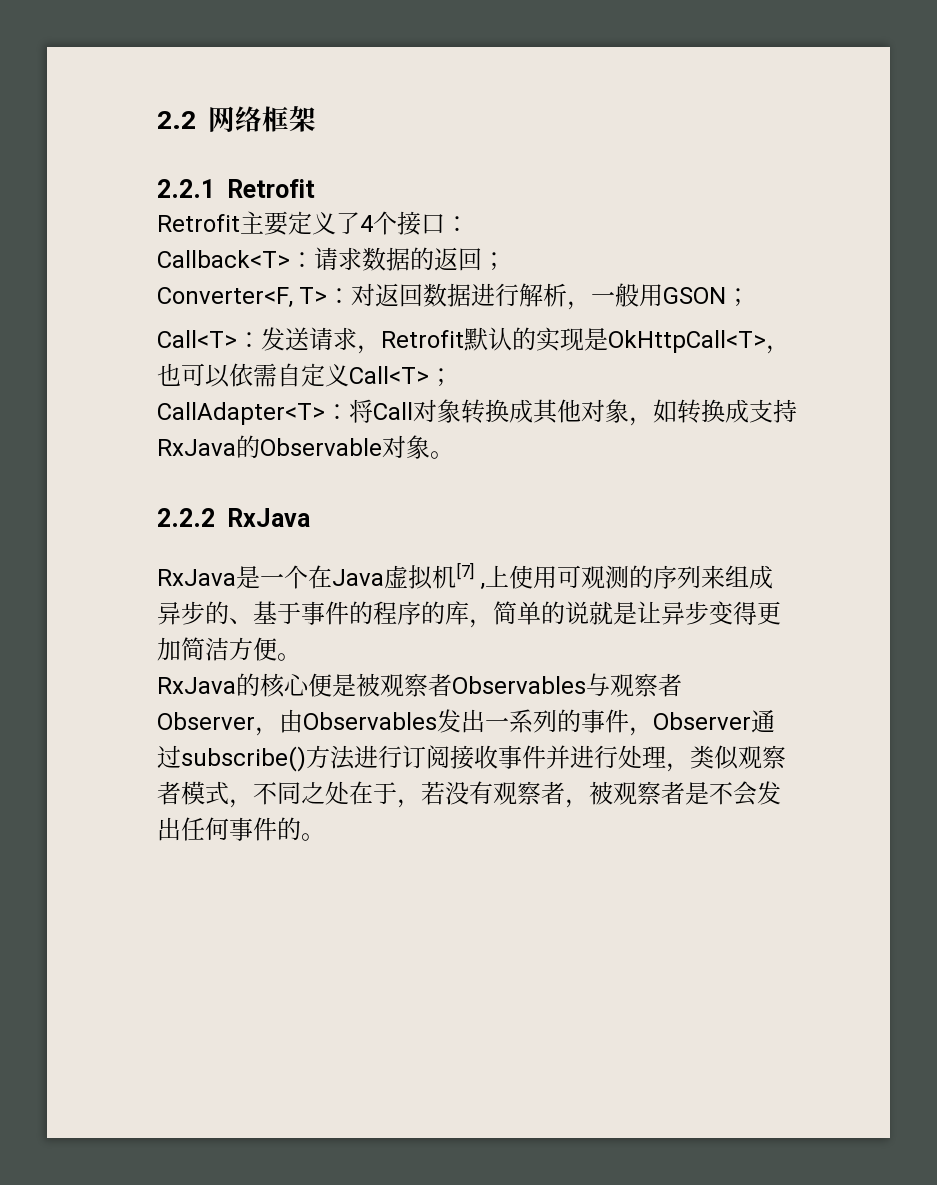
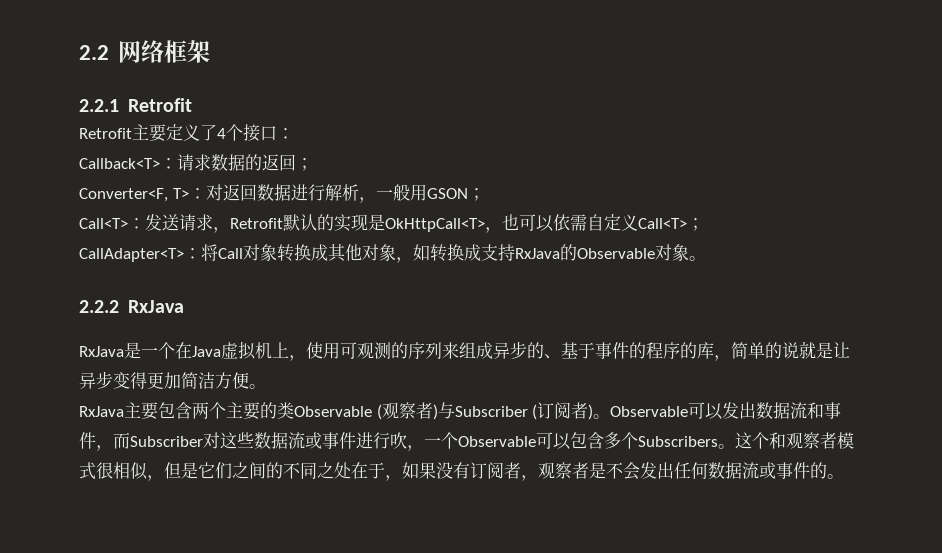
[456,562,475,580] [480,565,510,590] [7] ,上 -> [272,342,306,361] 上，
[236,673,682,698] [157,709,775,736] [157,745,786,772] [157,781,613,808] 的核心便是被观察者Observables与观察者Observer，由Observables发出一系列的事件，Observer通过subscribe()方法进行订阅接收事件并进行处理，类似观察者模式，不同之处在于，若没有观察者，被 -> [124,402,842,420] [79,432,854,451] [79,462,538,481] 主要包含两个主要的类Observable (观察者)与Subscriber (订阅者)。Observable可以发出数据流和事件，而Subscriber对这些数据流或事件进行吹，一个Observable可以包含多个Subscribers。这个和观察者模式很相似，但是它们之间的不同之处在于，如果没有订阅者，
(229, 828) none -> [708,462,776,479] 数据流或

